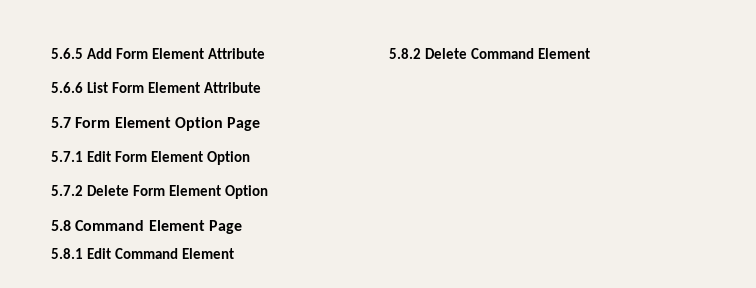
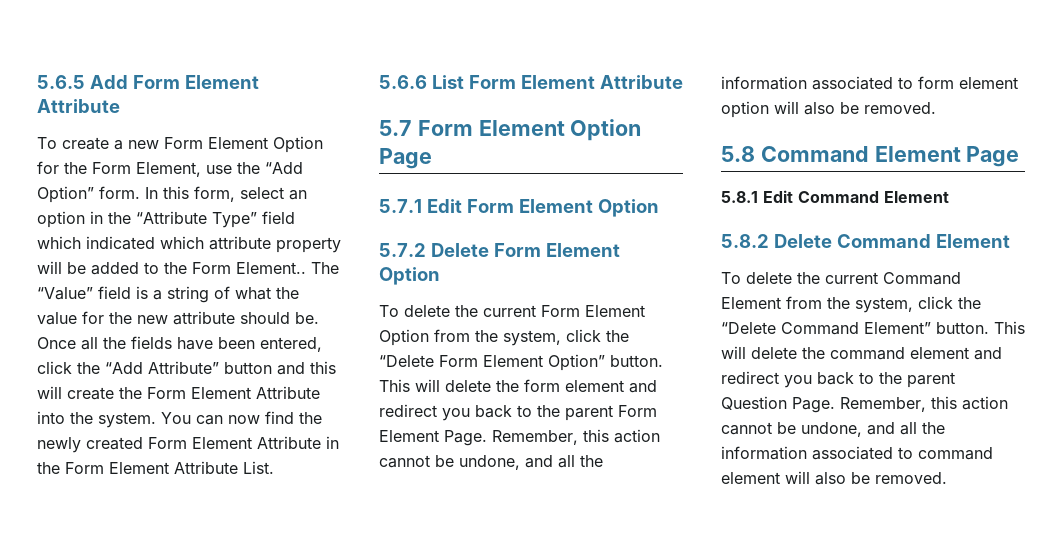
(266, 53) none -> [37,136,323,153] [37,161,303,177] [37,186,307,203] [37,211,295,228] [37,236,341,253] [37,261,339,275] [37,286,299,303] [37,311,319,325] [37,336,322,352] [37,361,336,375] [37,386,320,400] [37,411,322,428] [37,436,339,453] [37,461,274,474] // To create a new Form Element Option for the Form Element, use the “Add Option” form. In this form, select an option in the “Attribute Type” field which indicated which attribute property will be added to the Form Element.. The “Value” field is a string of what the value for the new attribute should be. Once all the fields have been entered, click the “Add Attribute” button and this will create the Form Element Attribute into the system. You can now find the newly created Form Element Attribute in the Form Element Attribute List.
(269, 192) none -> [379,305,645,317] [379,329,629,346] [379,354,663,371] [379,379,657,393] [379,404,657,421] [379,429,660,446] [379,455,603,470] [721,76,1018,90] [721,101,936,118] // To delete the current Form Element Option from the system, click the “Delete Form Element Option” button. This will delete the form element and redirect you back to the parent Form Element Page. Remember, this action cannot be undone, and all the information associated to form element option will also be removed.
(591, 53) none -> [721,272,961,285] [721,296,981,313] [721,321,1025,335] [721,346,1002,360] [721,371,955,388] [721,396,1008,413] [721,422,945,437] [721,446,993,460] [721,471,947,485] // To delete the current Command Element from the system, click the “Delete Command Element” button. This will delete the command element and redirect you back to the parent Question Page. Remember, this action cannot be undone, and all the information associated to command element will also be removed.

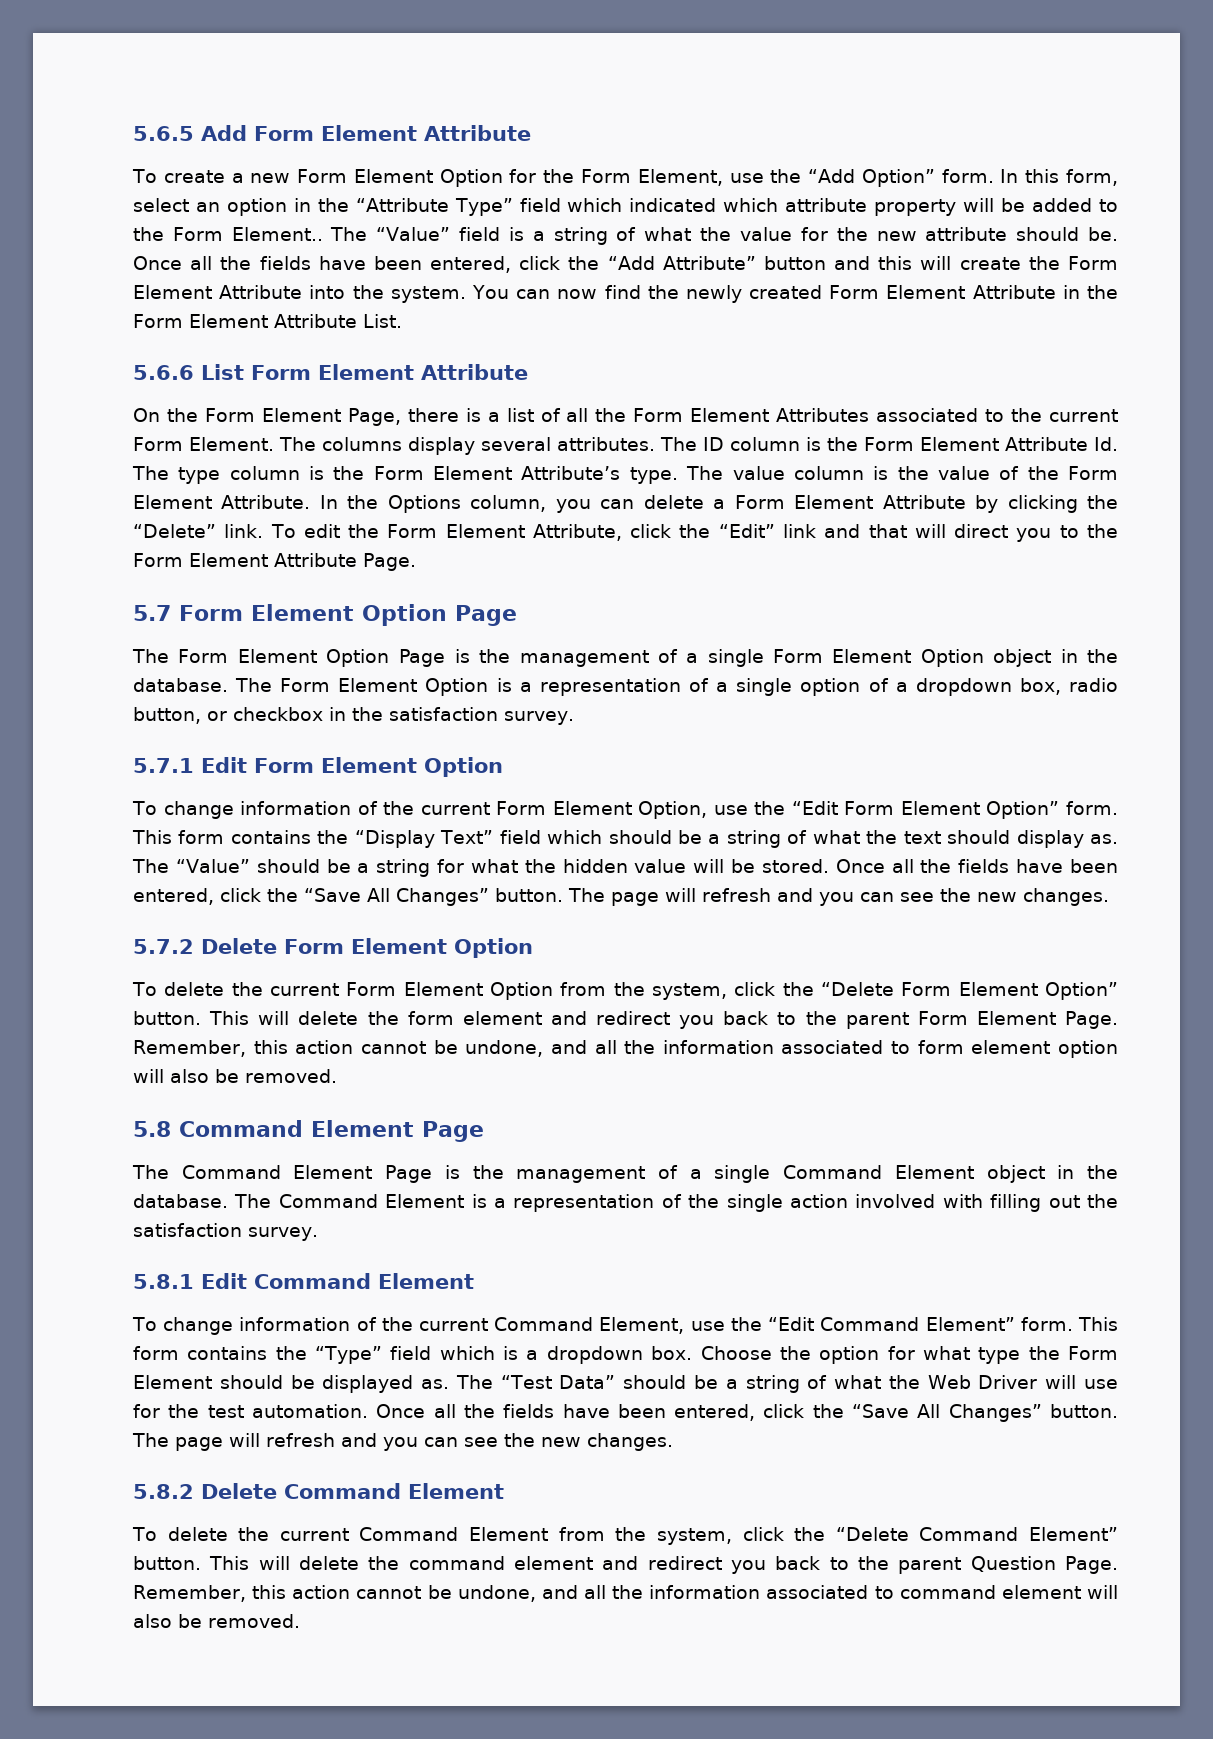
(683, 82) none -> [133,408,1118,426] [133,437,1118,455] [132,466,1119,484] [133,495,1119,513] [133,524,1119,542] [133,553,416,571] // On the Form Element Page, there is a list of all the Form Element Attributes associated to the current Form Element. The columns display several attributes. The ID column is the Form Element Attribute Id. The type column is the Form Element Attribute’s type. The value column is the value of the Form Element Attribute. In the Options column, you can delete a Form Element Attribute by clicking the “Delete” link. To edit the Form Element Attribute, click the “Edit” link and that will direct you to the Form Element Attribute Page.
(432, 158) none -> [132,649,1118,667] [133,678,1118,696] [133,707,574,725] // The Form Element Option Page is the management of a single Form Element Option object in the database. The Form Element Option is a representation of a single option of a dropdown box, radio button, or checkbox in the satisfaction survey.
(659, 208) none -> [132,801,1118,819] [132,830,1118,848] [132,859,1119,877] [133,888,1109,906] // To change information of the current Form Element Option, use the “Edit Form Element Option” form. This form contains the “Display Text” field which should be a string of what the text should display as. The “Value” should be a string for what the hidden value will be stored. Once all the fields have been entered, click the “Save All Changes” button. The page will refresh and you can see the new changes.
[721,190,949,203] 5.8.1 Edit Command Element -> [132,1165,1119,1183] [133,1194,1118,1212] [133,1223,318,1241] [133,1273,474,1289] [132,1317,1119,1335] [133,1346,1119,1364] [133,1375,1119,1393] [133,1404,1118,1422] [132,1433,673,1451] The Command Element Page is the management of a single Command Element object in the database. The Command Element is a representation of the single action involved with filling out the satisfaction survey. // 5.8.1 Edit Command Element // To change information of the current Command Element, use the “Edit Command Element” form. This form contains the “Type” field which is a dropdown box. Choose the option for what type the Form Element should be displayed as. The “Test Data” should be a string of what the Web Driver will use for the test automation. Once all the fields have been entered, click the “Save All Changes” button. The page will refresh and you can see the new changes.

